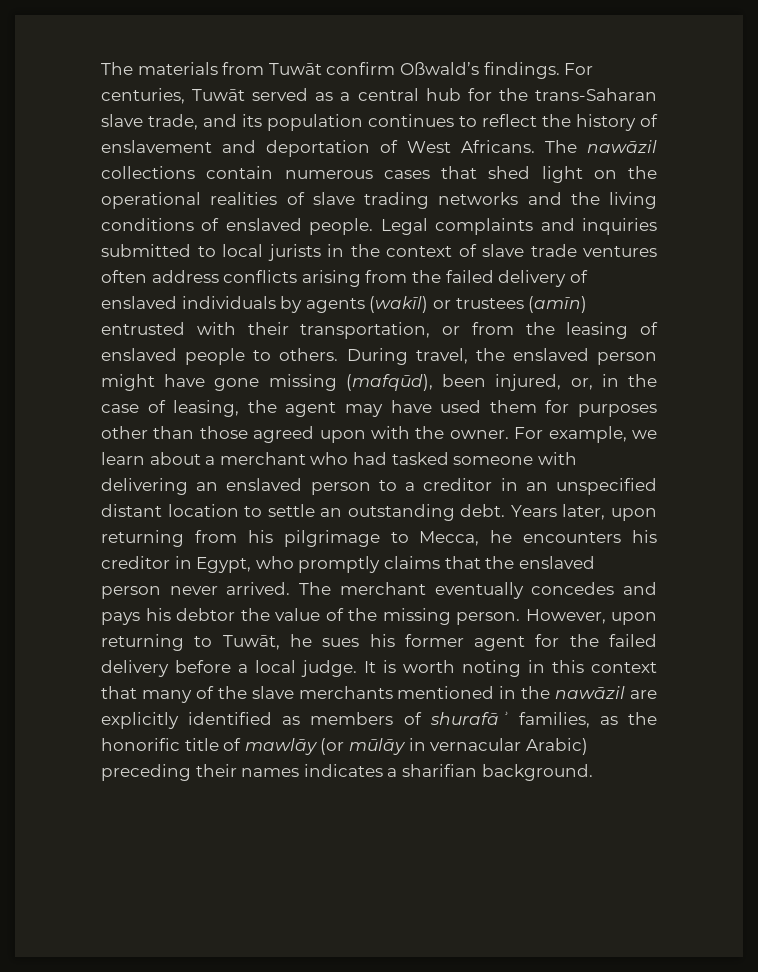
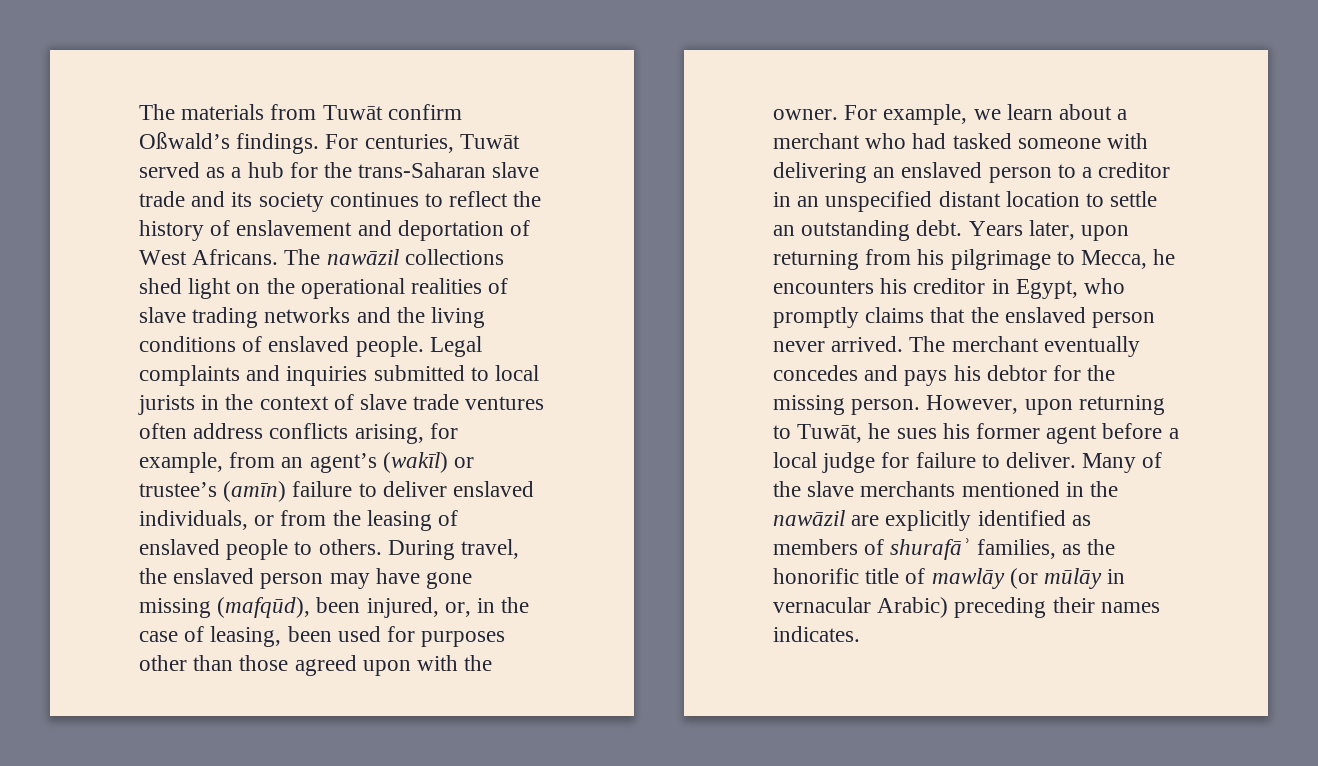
[357,88,419,101] central -> (242, 172) none
[148,114,198,130] trade, -> [139,191,185,207] trade
[267,114,363,131] population -> [258,192,324,212] society
[206,166,477,179] contain numerous cases that -> (504, 257) none
[301,270,588,287] [101,296,588,313] [101,322,431,339] arising from the failed delivery of enslaved individuals by agents (wakīl) or trustees (amīn) entrusted with their transportation, -> [354,423,458,444] [139,452,475,473] [139,481,535,502] [139,510,248,530] arising, for example, from an agent’s (wakīl) or trustee’s (amīn) failure to deliver enslaved individuals,
[101,374,155,391] might -> [329,573,370,589] may
[247,400,537,417] the agent may have used them -> [287,626,381,642] been used
[240,608,344,621] the value of -> [1053,365,1082,381] for
[535,634,657,647] [101,660,657,677] [101,686,192,703] for the failed delivery before a local judge. It is worth noting in this context that many -> [1102,423,1179,439] [773,452,1137,473] before a local judge for failure to deliver. Many
[303,764,593,781] indicates a sharifian background. -> [773,626,860,642] indicates.

